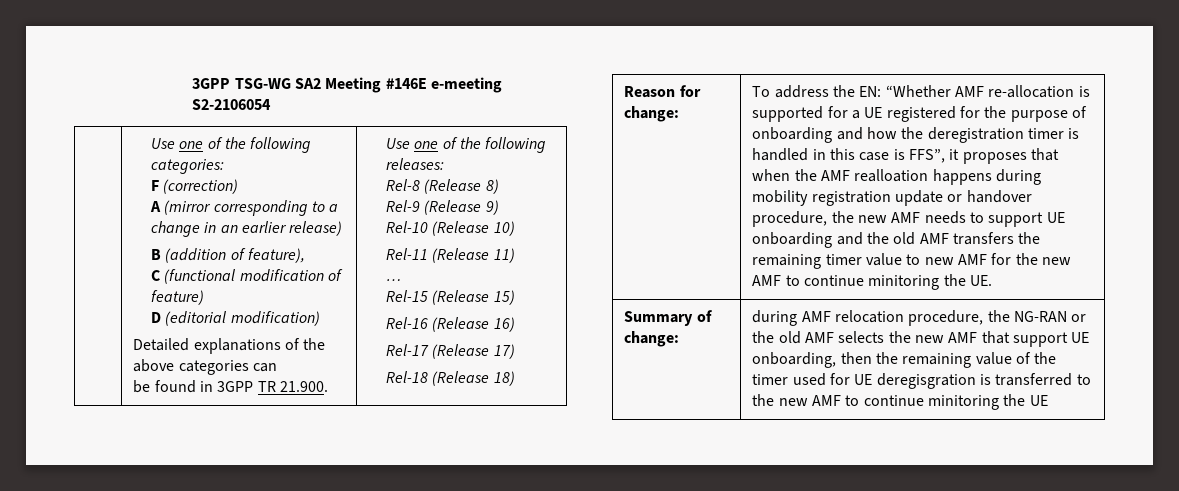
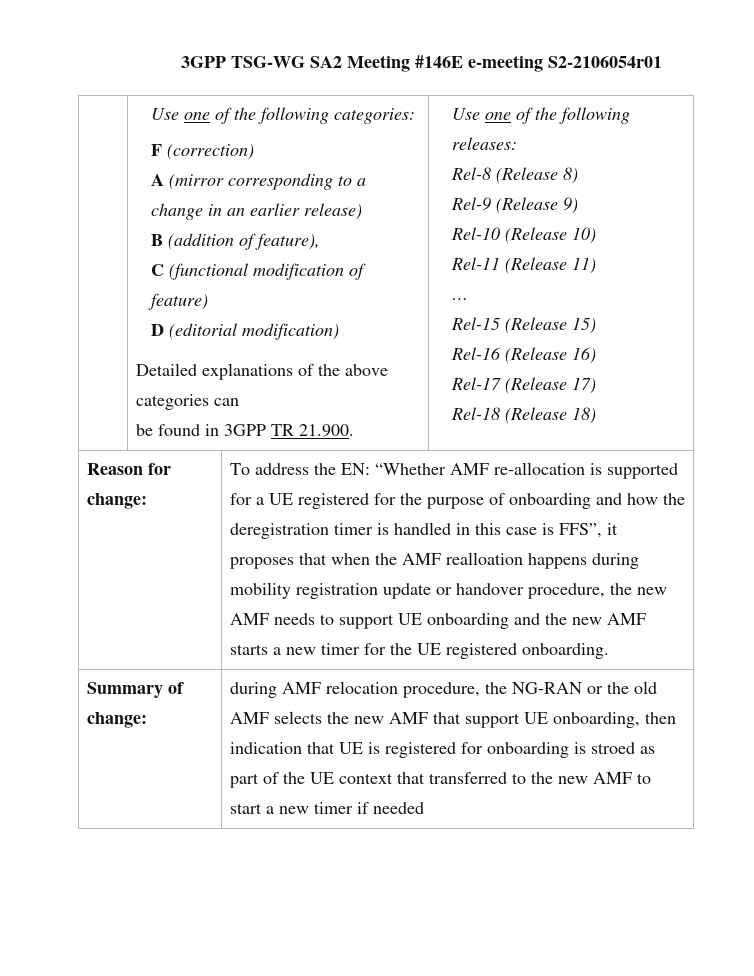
[192,99,272,110] S2-2106054 -> [548,56,663,68] S2-2106054r01
[893,232,1041,245] [752,253,1071,269] [752,274,992,290] old AMF transfers the remaining timer value to new AMF for the new AMF to continue minitoring the UE. -> [571,613,646,625] [229,643,609,659] new AMF starts a new timer for the UE registered onboarding.
[876,352,1057,368] [752,373,991,389] the remaining value of the timer used for UE deregisgration is -> [229,742,655,758] [229,772,425,788] indication that UE is registered for onboarding is stroed as part of the UE context that
[863,394,1048,410] continue minitoring the UE -> [229,802,424,814] start a new timer if needed

